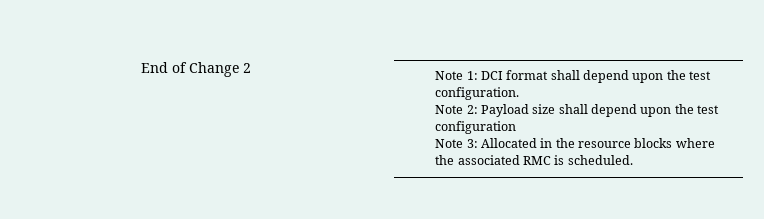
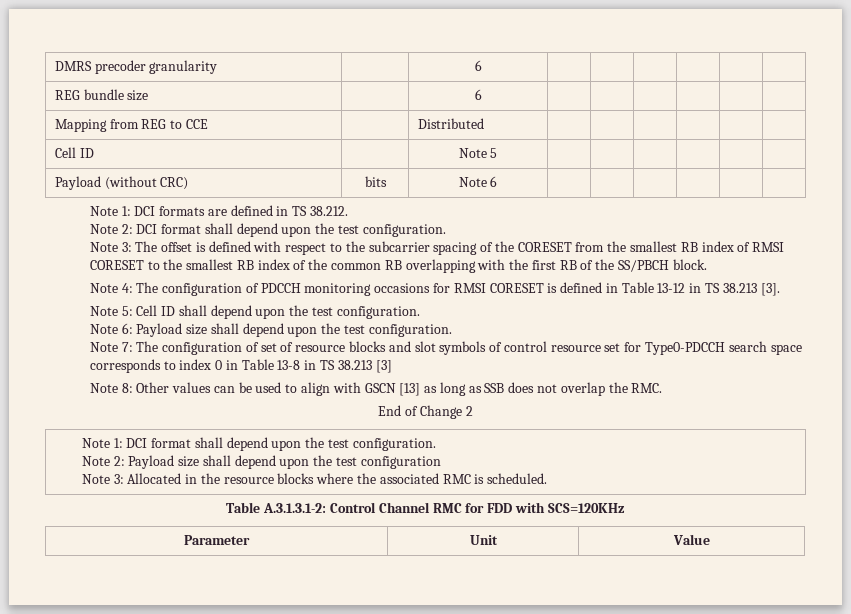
(140, 67) none -> [54,60,218,74] [474,60,482,71] [54,89,149,101] [474,89,482,100] [54,119,209,132] [417,118,484,129] [54,147,94,158] [458,148,498,158] [54,176,189,190] [364,176,387,187] [458,176,498,187] [89,205,348,216] [89,223,446,237] [89,241,785,255] [89,259,707,273] [89,282,780,296] [89,305,420,319] [89,323,452,337] [89,341,802,355] [89,359,392,373] [89,382,663,396] DMRS precoder granularity | | 6 | | | | | | // REG bundle size | | 6 | | | | | | // Mapping from REG to CCE | | Distributed | | | | | | // Cell ID | | Note 5 | | | | | | // Payload (without CRC) | bits | Note 6 | | | | | | // Note 1: DCI formats are defined in TS 38.212. // Note 2: DCI format shall depend upon the test configuration. // Note 3: The offset is defined with respect to the subcarrier spacing of the CORESET from the smallest RB index of RMSI CORESET to the smallest RB index of the common RB overlapping with the first RB of the SS/PBCH block. // Note 4: The configuration of PDCCH monitoring occasions for RMSI CORESET is defined in Table 13-12 in TS 38.213 [3]. // Note 5: Cell ID shall depend upon the test configuration. // Note 6: Payload size shall depend upon the test configuration. // Note 7: The configuration of set of resource blocks and slot symbols of control resource set for Type0-PDCCH search space corresponds to index 0 in Table 13-8 in TS 38.213 [3] // Note 8: Other values can be used to align with GSCN [13] as long as SSB does not overlap the RMC. //
(633, 160) none -> [226,502,625,513] [184,535,250,545] [469,535,498,545] [672,534,710,545] // Table A.3.1.3.1-2: Control Channel RMC for FDD with SCS=120KHz // Parameter | Unit | Value

